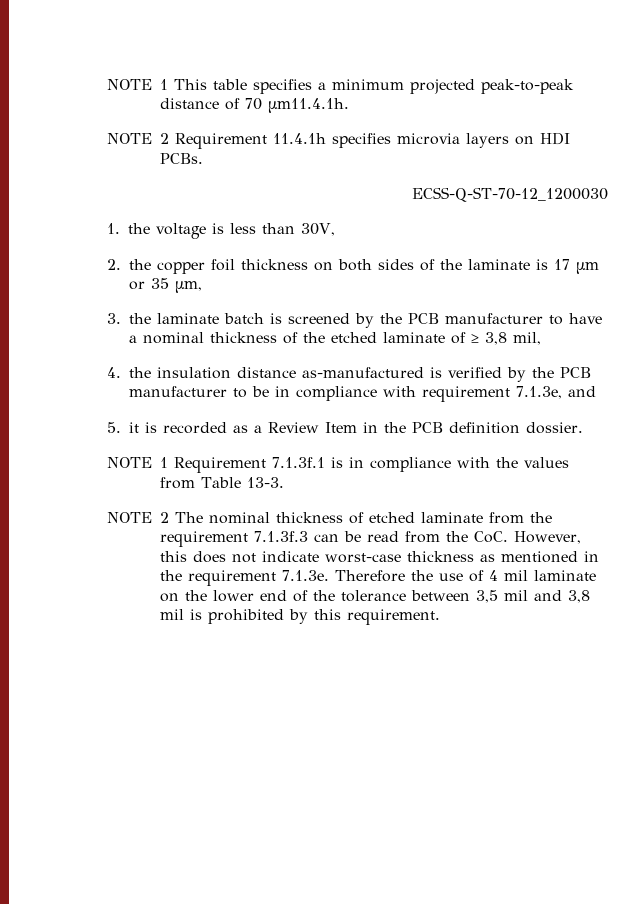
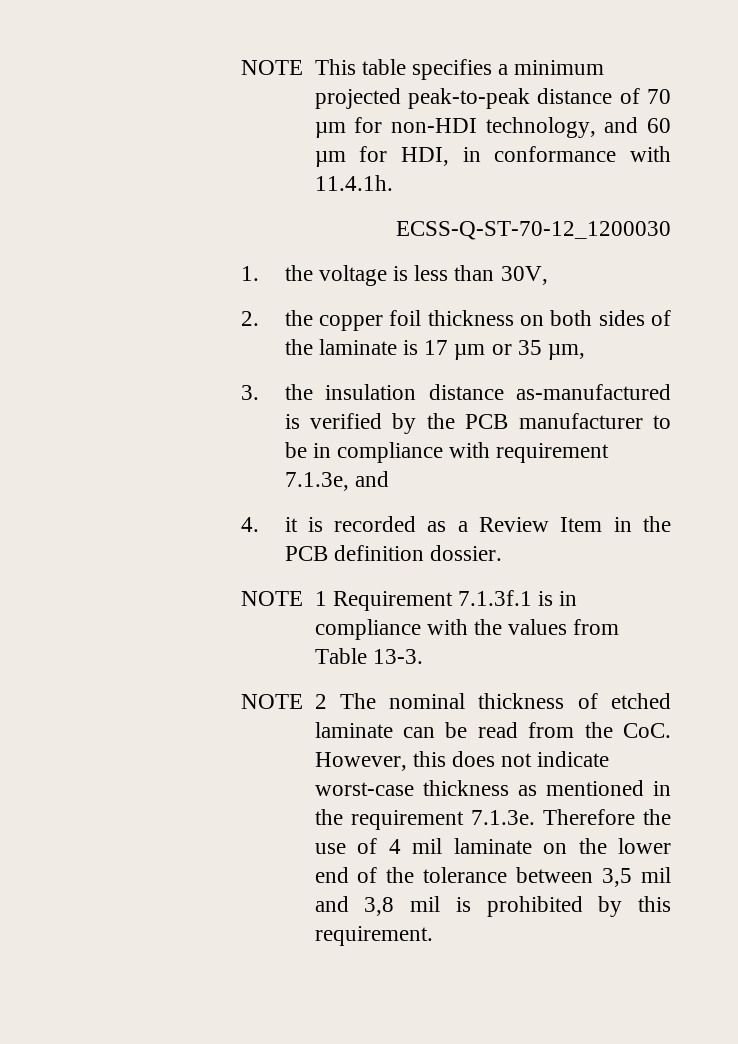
[106,79,168,90] NOTE 1 -> [241,60,304,75] NOTE
[267,98,349,113] [106,132,570,149] [159,153,203,164] µm11.4.1h. // NOTE 2 Requirement 11.4.1h specifies microvia layers on HDI PCBs. -> [314,117,671,138] [314,146,671,167] [314,175,393,191] µm for non-HDI technology, and 60 µm for HDI, in conformance with 11.4.1h.
[156,313,602,328] [128,332,541,345] [106,367,151,378] laminate batch is screened by the PCB manufacturer to have a nominal thickness of the etched laminate of ≥ 3,8 mil, // 4. the -> (313, 392) none
[106,422,121,433] 5. -> [241,517,260,532] 4.
[488,512,552,524] [159,531,308,547] from the requirement 7.1.3f.3 -> (393, 730) none

